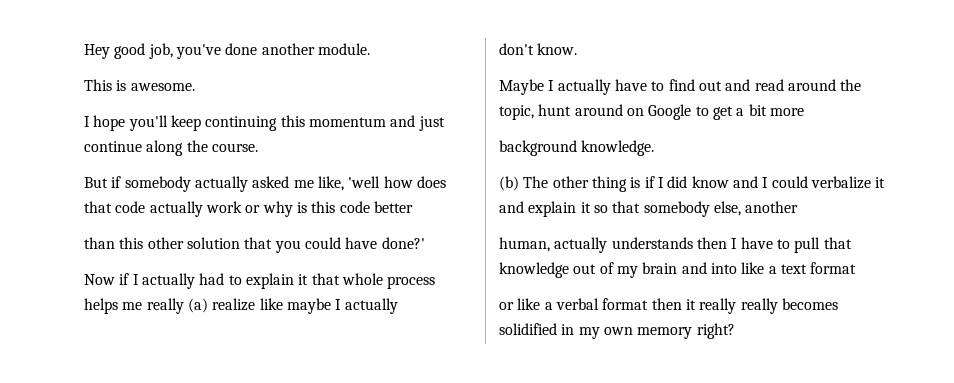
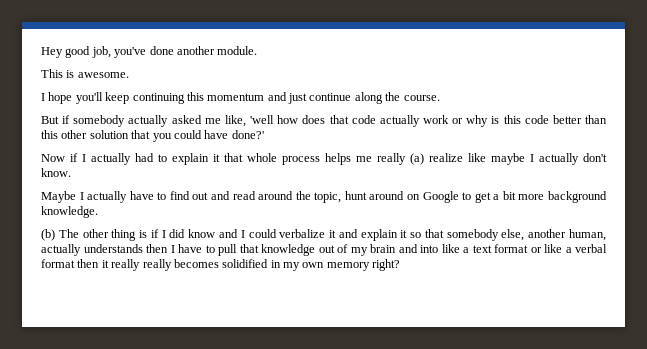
(413, 207) // -> (582, 119) none
(398, 306) // -> (579, 159) none
(804, 112) // -> (545, 197) none
(799, 207) // -> (567, 233) none
(857, 268) // -> (528, 248) none

